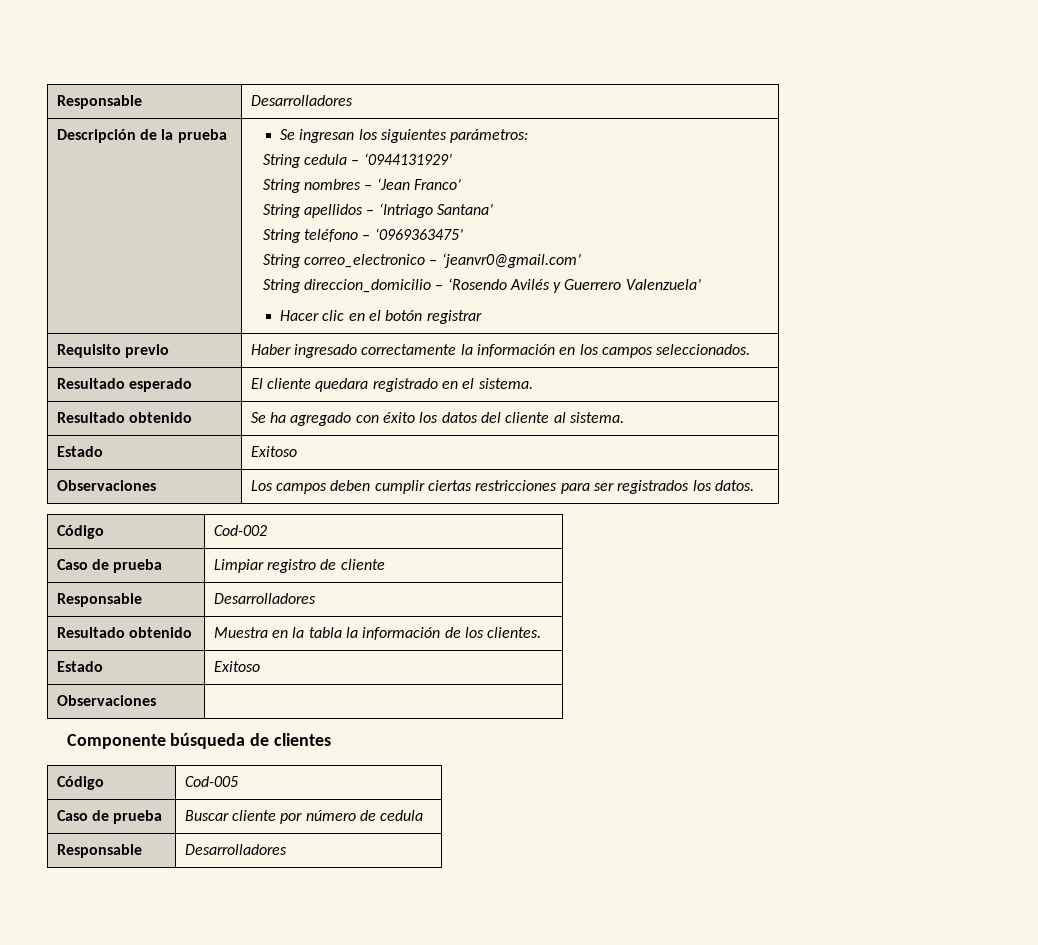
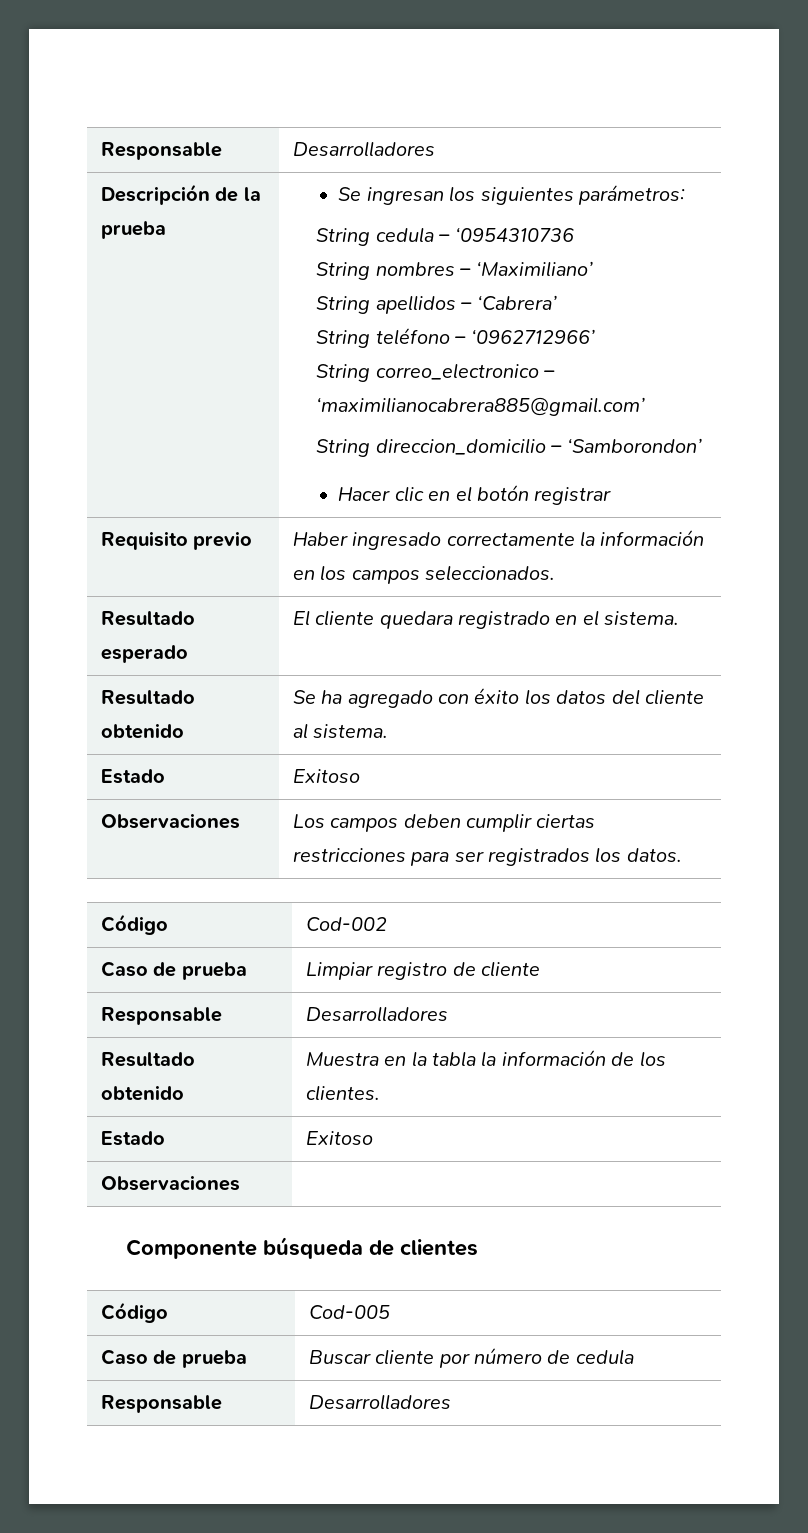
[363,153,452,165] ‘0944131929’ -> [454,227,575,242] ‘0954310736
[376,178,461,190] ‘Jean Franco’ -> [475,261,593,277] ‘Maximiliano’
[378,203,493,218] ‘Intriago Santana’ -> [476,295,557,310] ‘Cabrera’
[374,228,463,240] ‘0969363475’ -> [470,329,595,344] ‘0962712966’
[441,253,581,268] ‘jeanvr0@gmail.com’ -> [316,397,646,416] ‘maximilianocabrera885@gmail.com’
[447,278,701,293] ‘Rosendo Avilés y Guerrero Valenzuela’ -> [566,438,702,453] ‘Samborondon’

